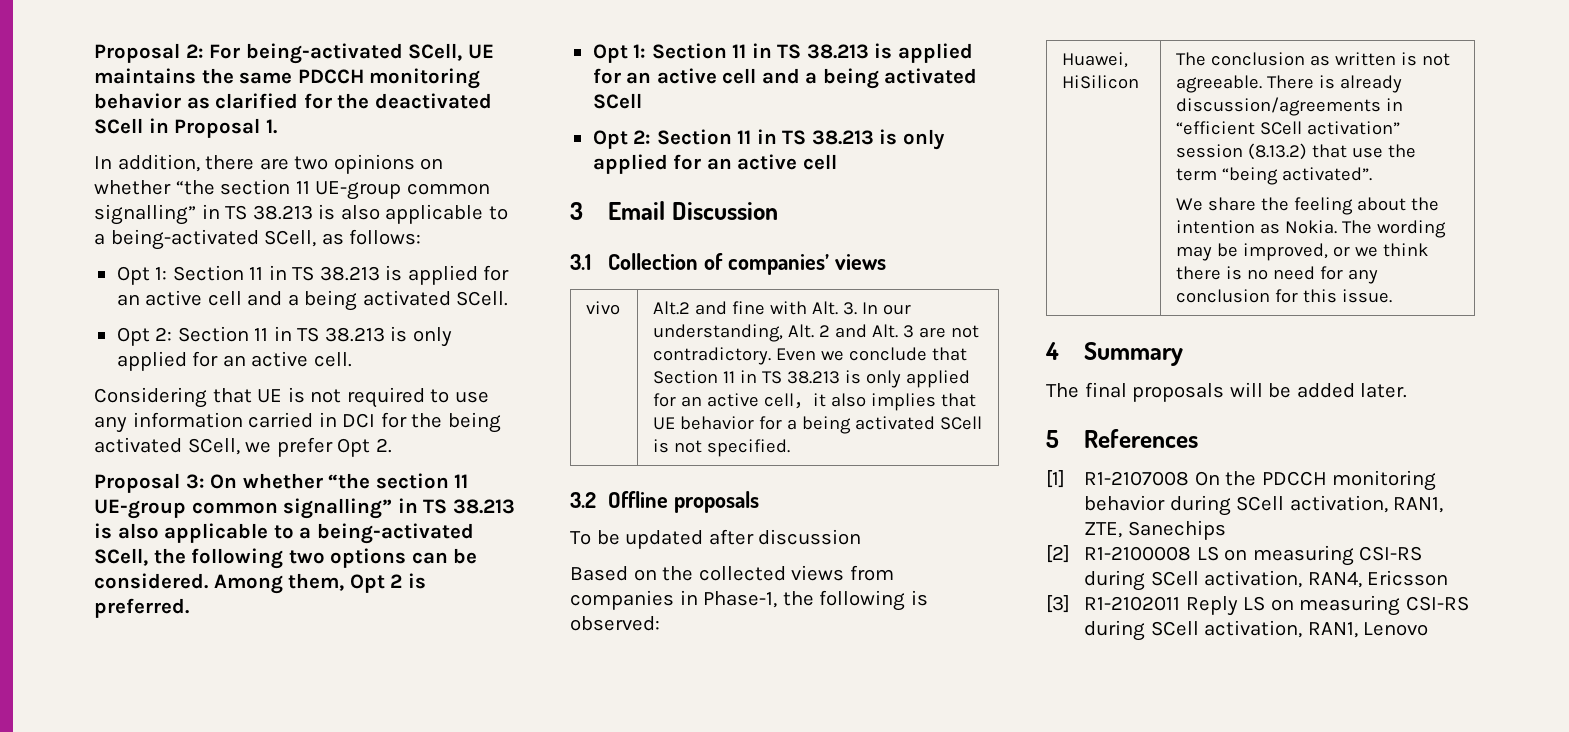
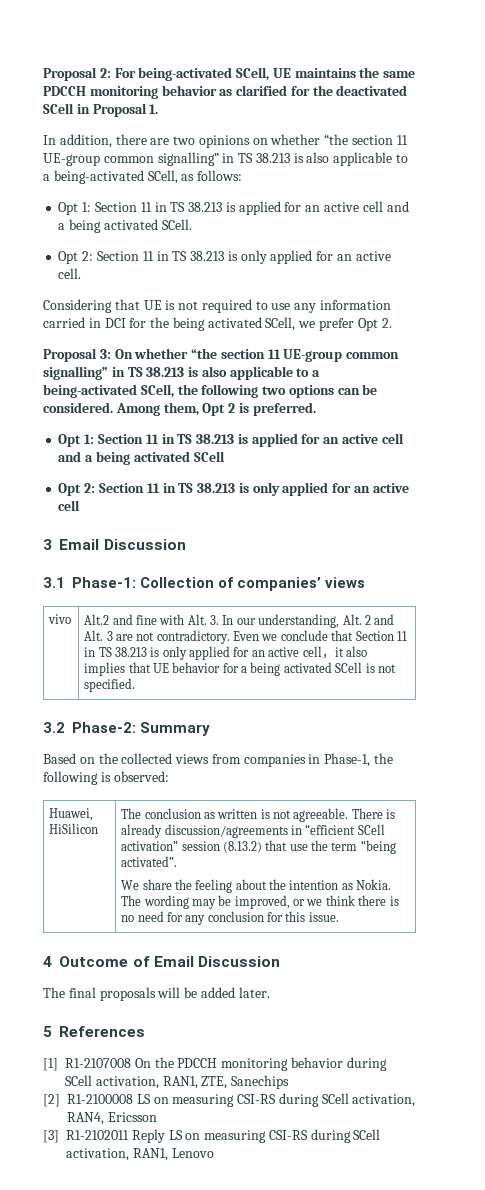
(591, 262) none -> [72,577,136,588] Phase-1:
[608,491,759,513] [570,529,862,549] Offline proposals // To be updated after discussion -> [72,722,211,736] Phase-2: Summary
[1084,342,1184,366] Summary -> [59,956,280,967] Outcome of Email Discussion

